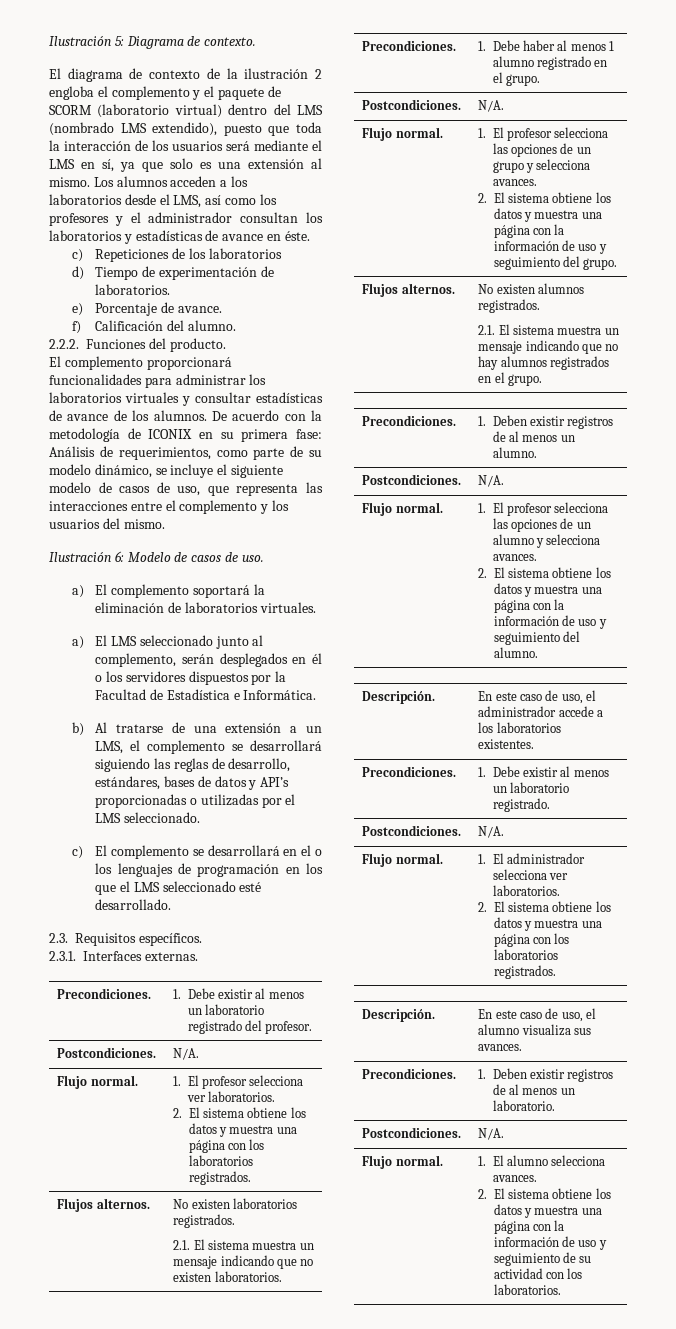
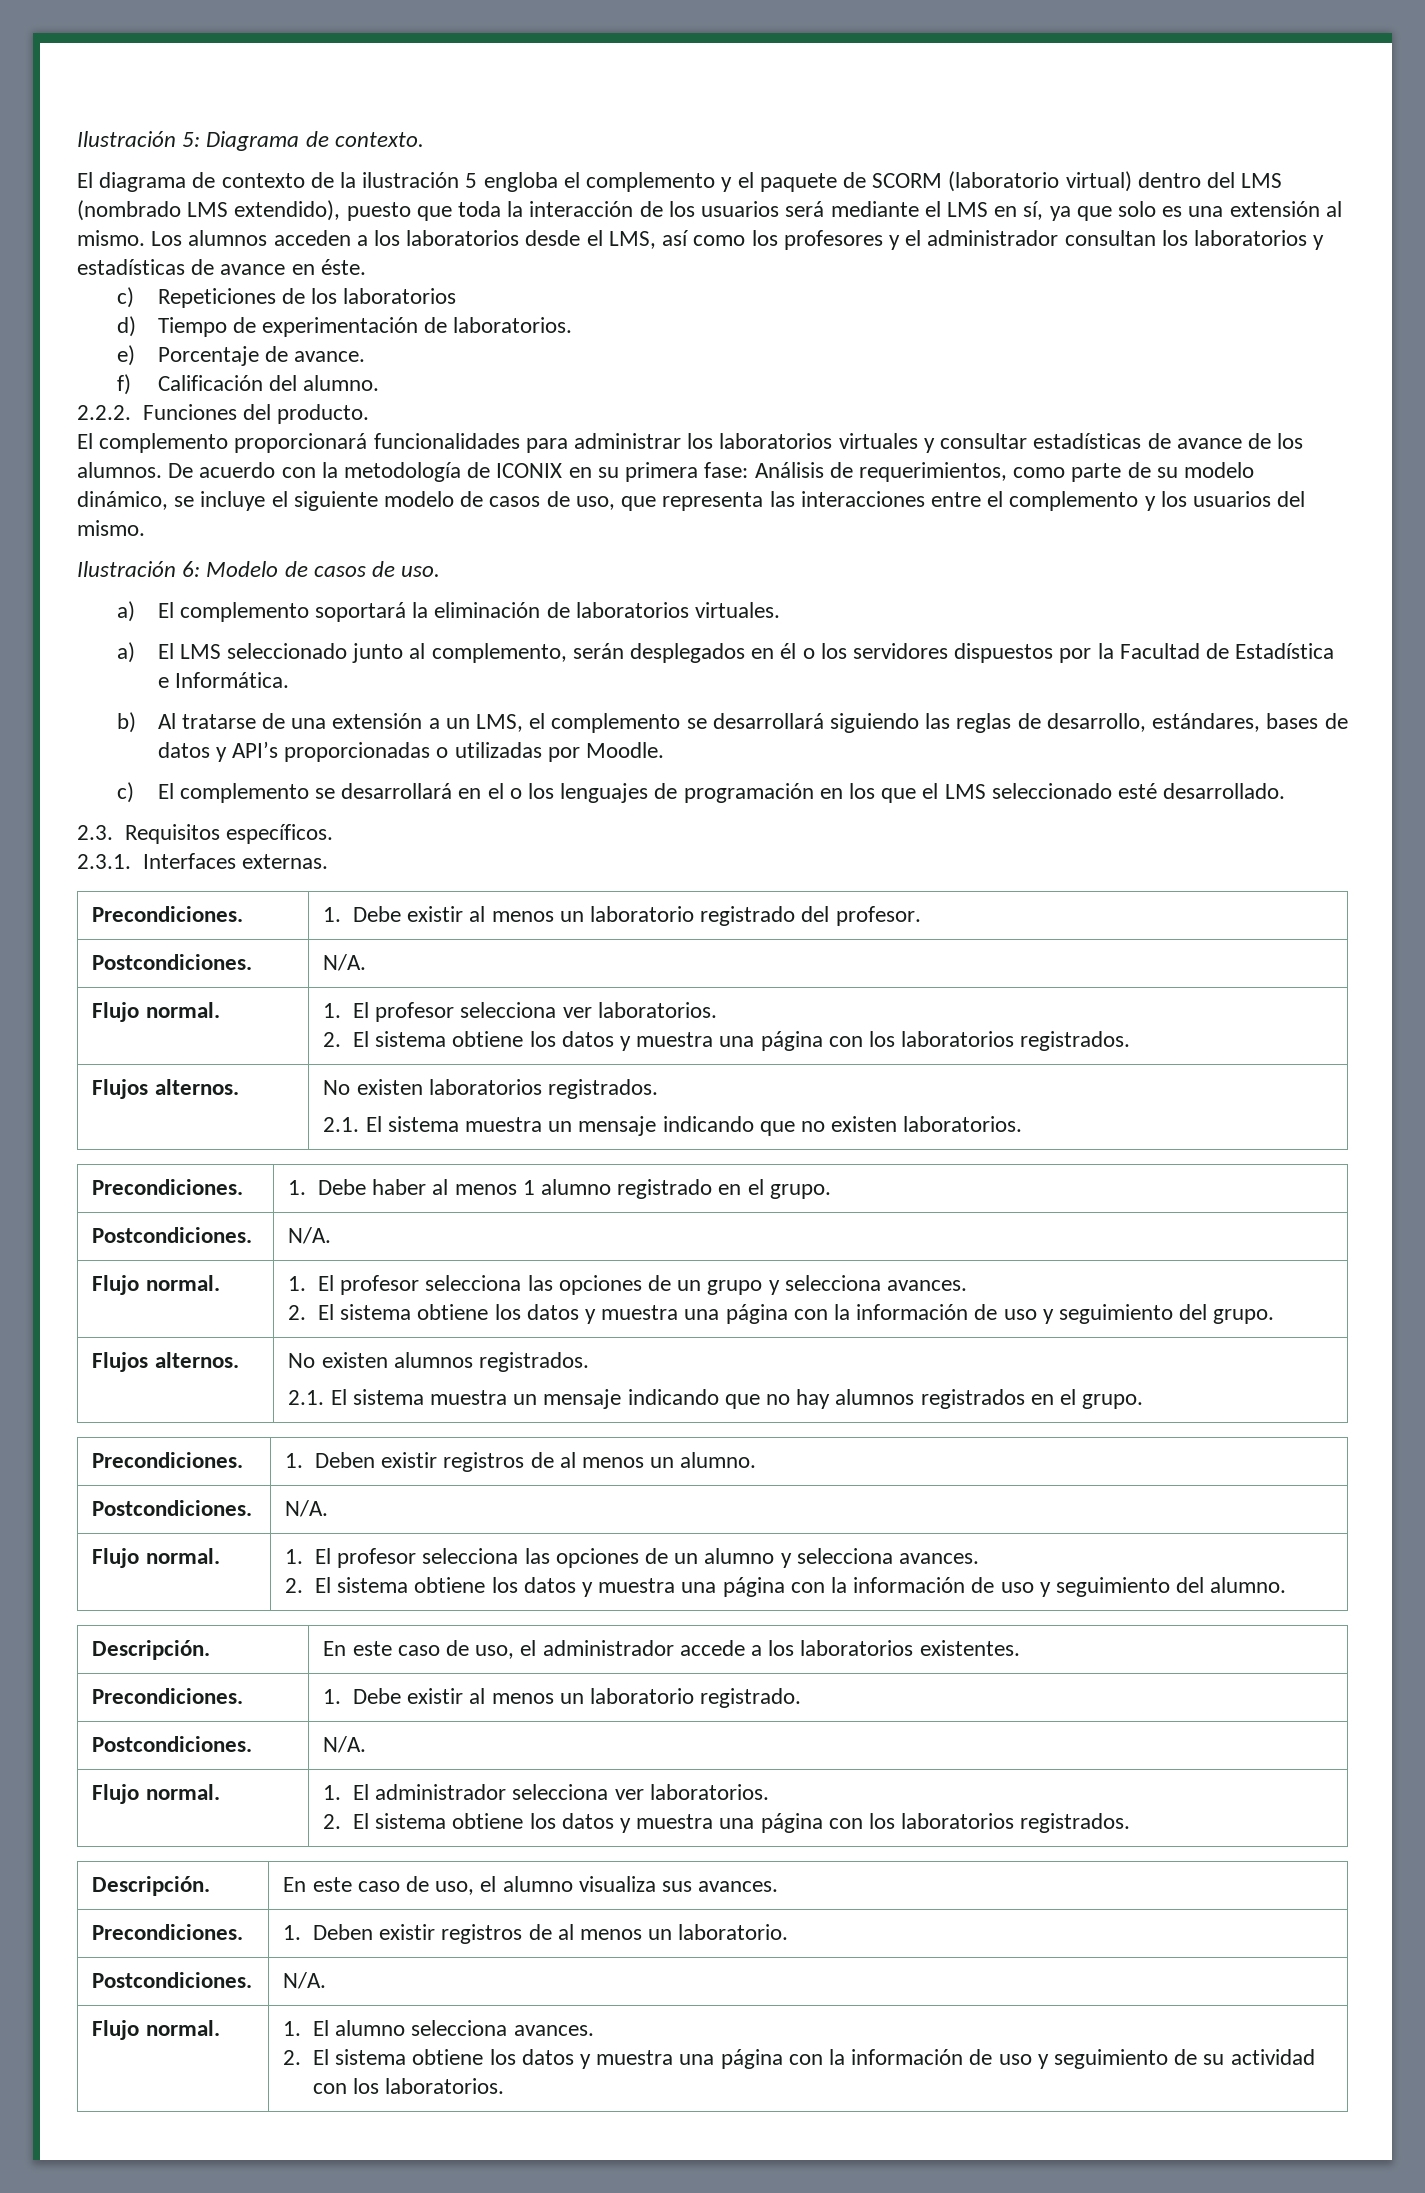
[315,69,323,79] 2 -> [465,173,478,188] 5
[285,794,296,805] [95,812,201,823] el LMS seleccionado. -> [586,742,665,758] Moodle.

